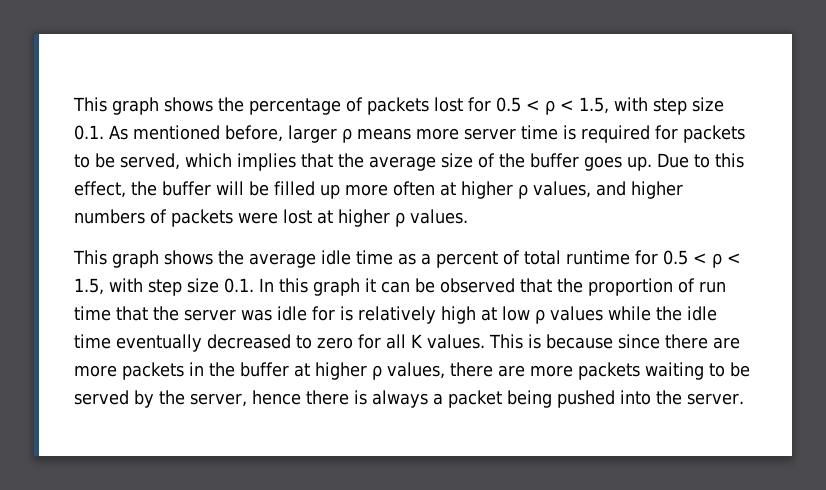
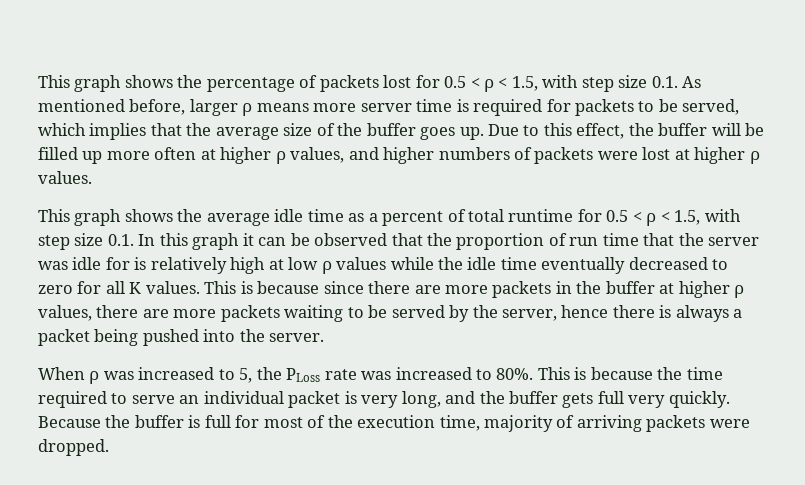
(744, 399) none -> [38,367,723,384] [38,391,730,408] [38,415,750,432] [38,439,109,456] // When ρ was increased to 5, the PLoss rate was increased to 80%. This is because the time required to serve an individual packet is very long, and the buffer gets full very quickly. Because the buffer is full for most of the execution time, majority of arriving packets were dropped.

